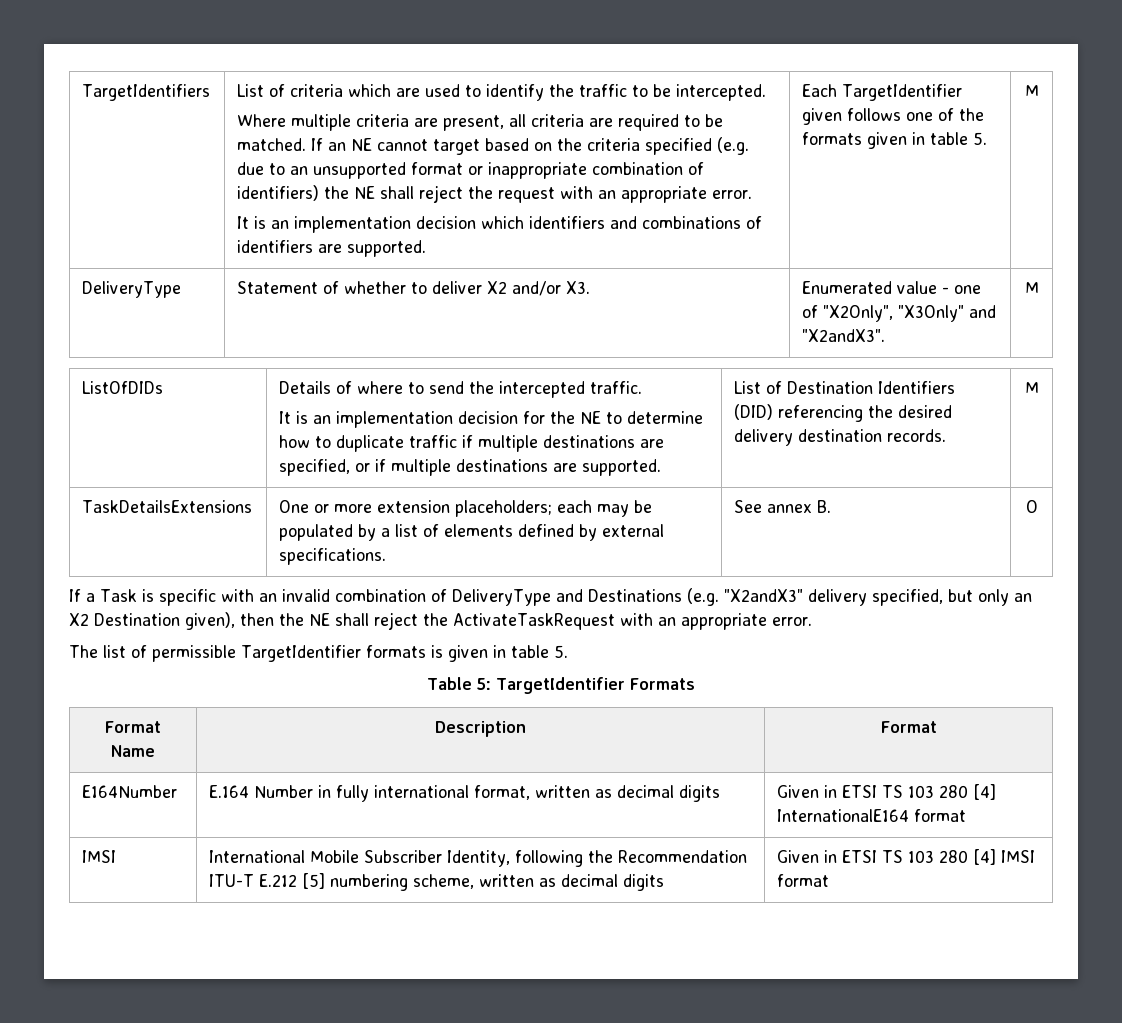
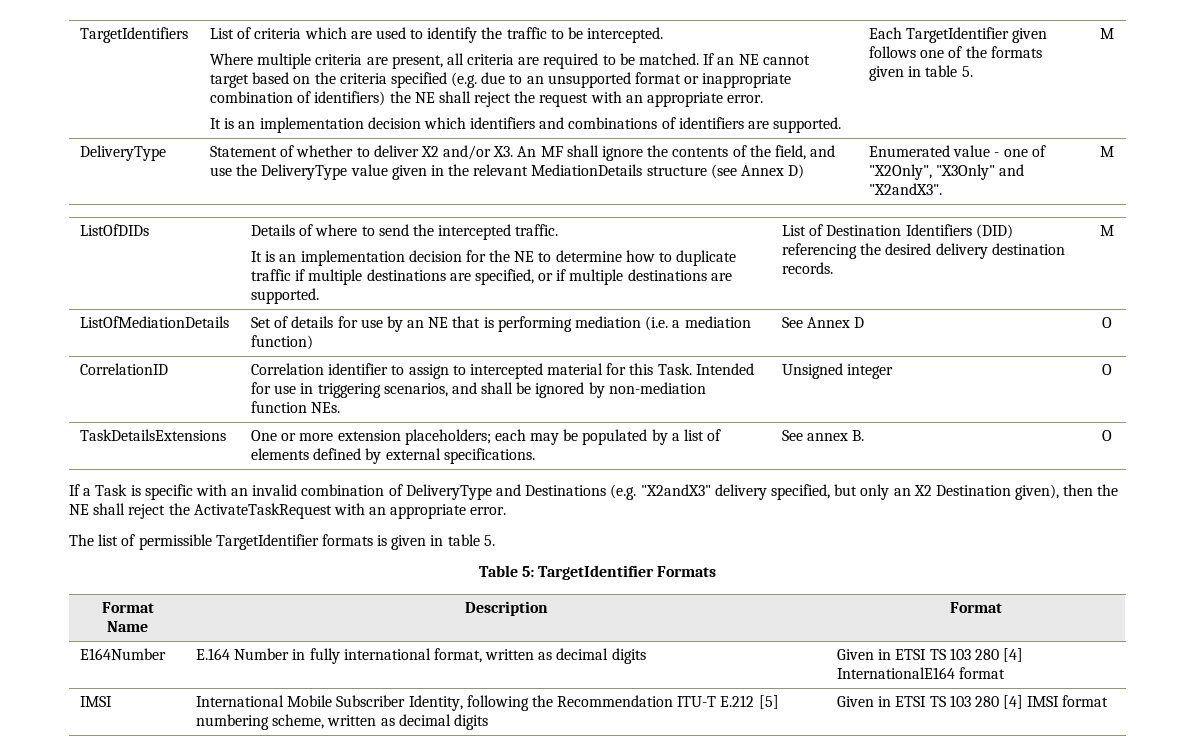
(591, 287) none -> [517,145,836,161] [209,164,805,180] An MF shall ignore the contents of the field, and use the DeliveryType value given in the relevant MediationDetails structure (see Annex D)
(1039, 388) none -> [79,316,229,328] [250,316,751,332] [250,335,313,350] [781,317,865,328] [1102,317,1112,328] [79,363,168,375] [250,363,754,379] [250,382,706,398] [250,401,341,413] [781,363,894,379] [1102,364,1112,375] // ListOfMediationDetails | Set of details for use by an NE that is performing mediation (i.e. a mediation function) | See Annex D | O // CorrelationID | Correlation identifier to assign to intercepted material for this Task. Intended for use in triggering scenarios, and shall be ignored by non-mediation function NEs. | Unsigned integer | O

